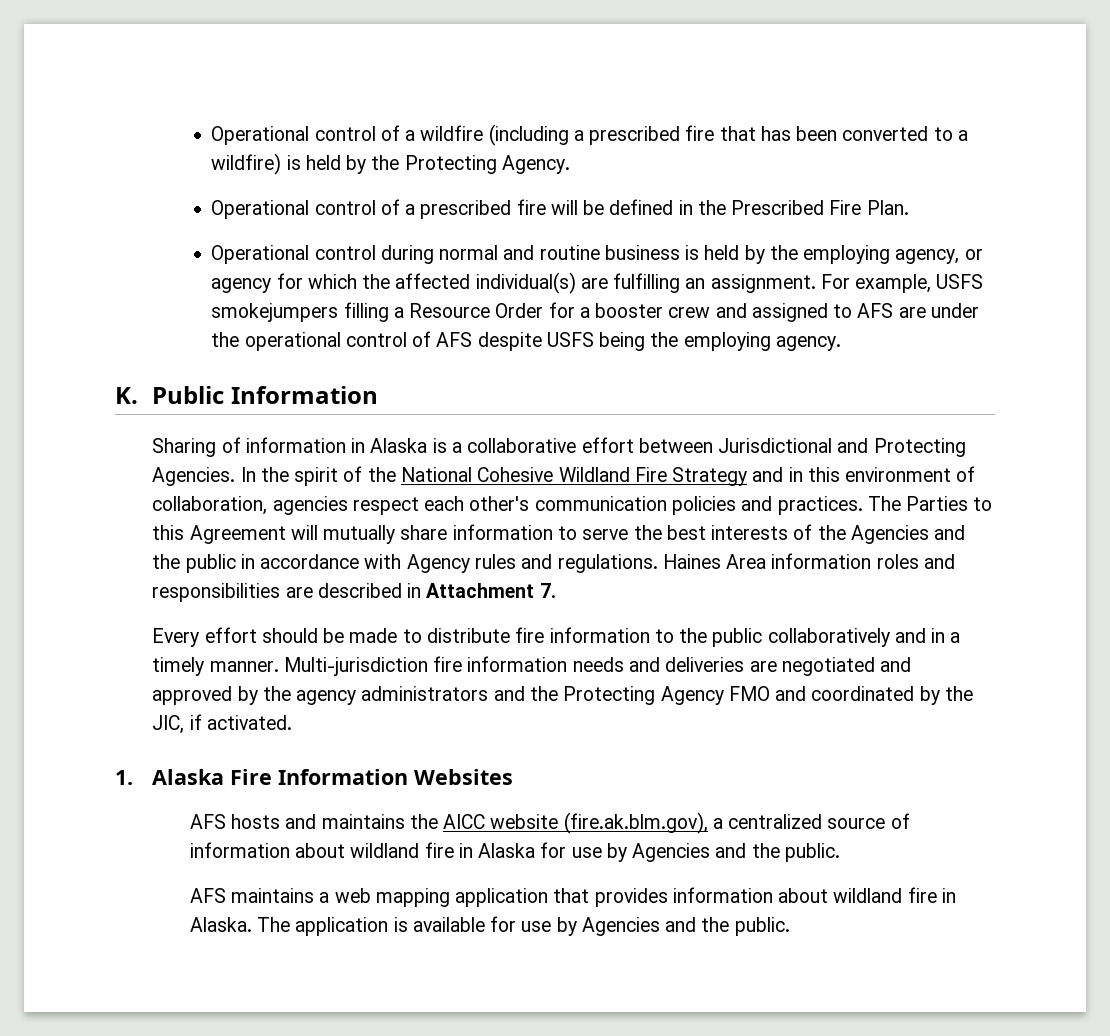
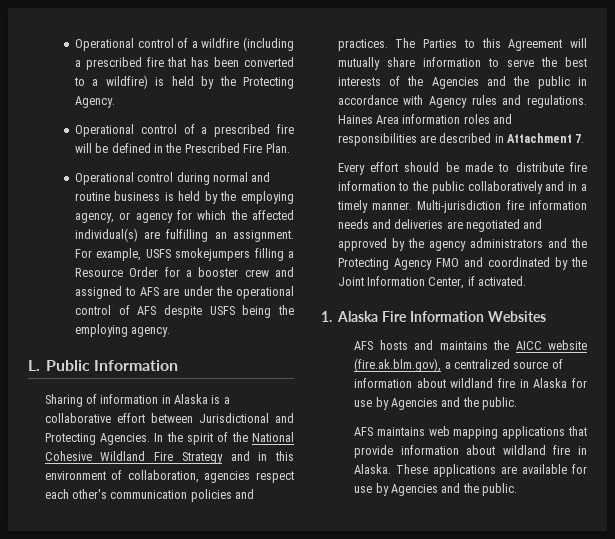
[115,387,138,404] K. -> [28,360,40,371] L.
[152,715,185,734] JIC, -> [337,276,465,289] Joint Information Center,
[319,892,330,903] a -> (425, 431) none
[455,888,668,907] application that provides -> [502,426,587,439] [354,445,394,458] applications that provide
[257,917,408,936] The application is -> [396,464,518,477] These applications are

